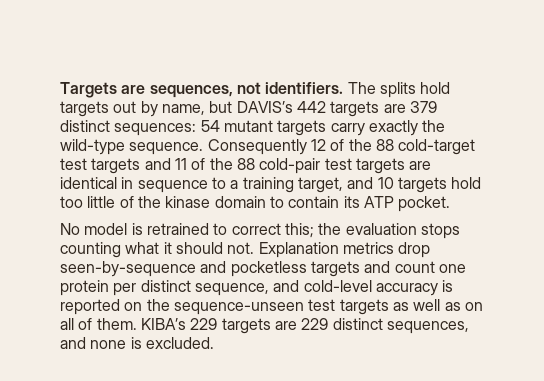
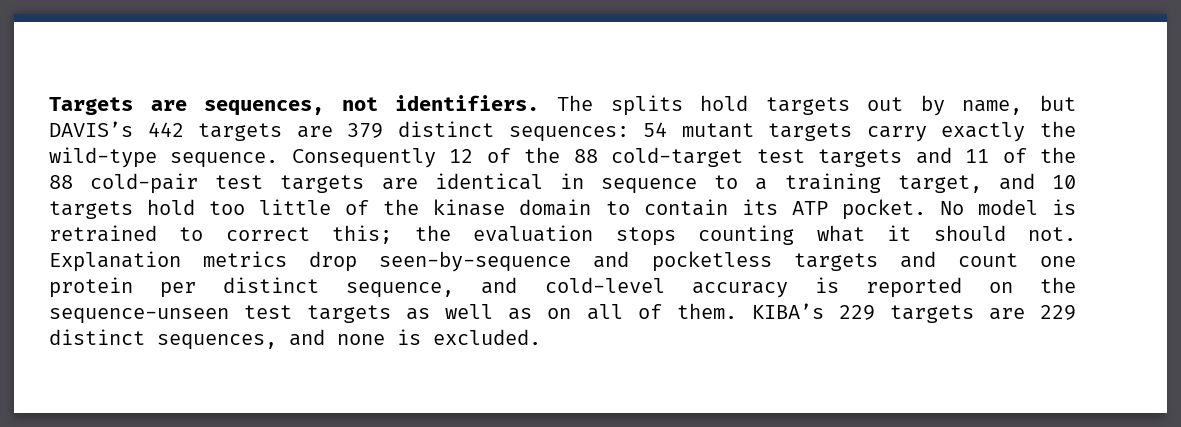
(451, 204) // -> (926, 209) none

